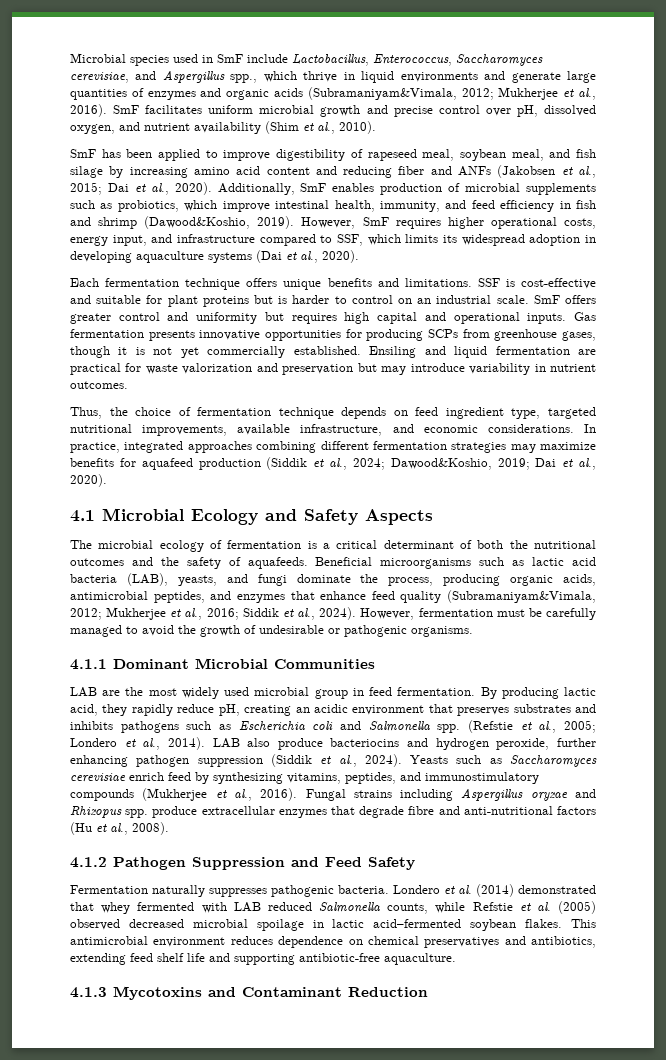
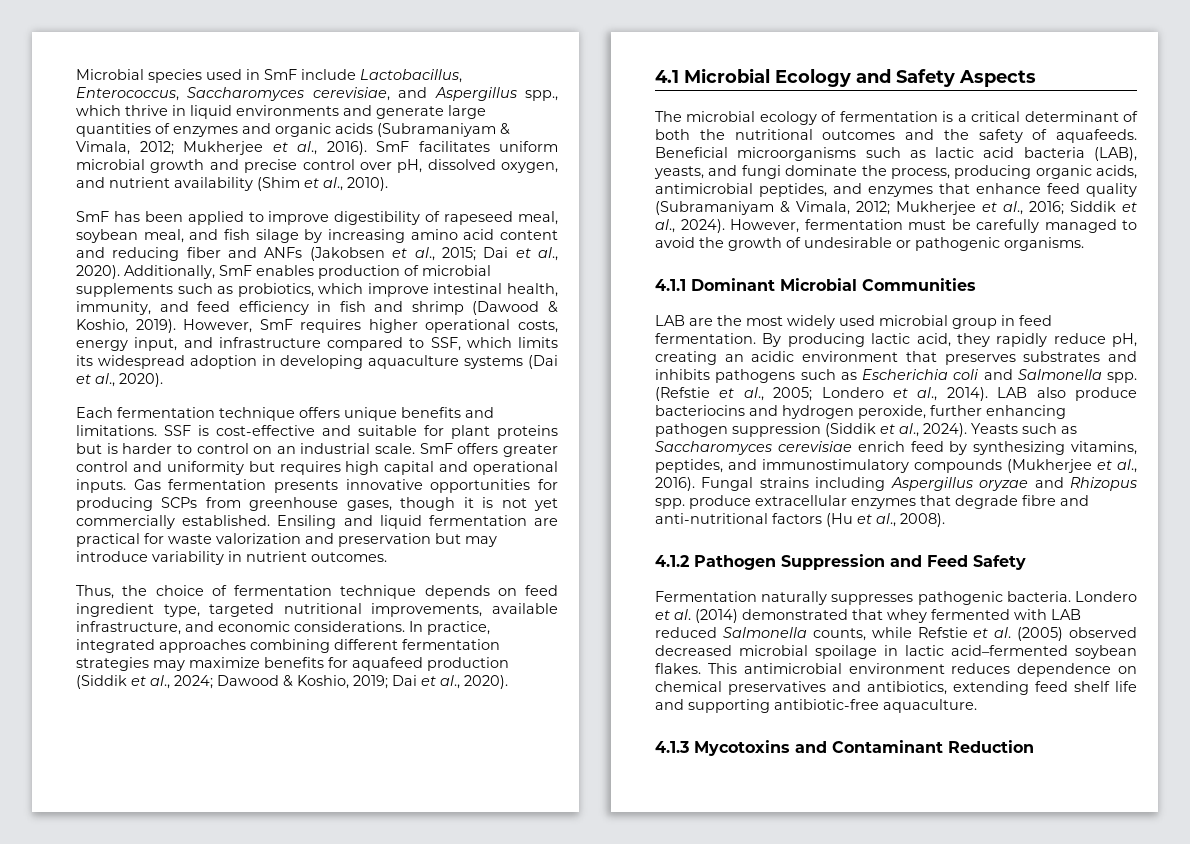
[307,87,457,100] (Subramaniyam&Vimala, -> [377,123,510,137] [76,141,130,155] (Subramaniyam & Vimala,
[144,216,251,229] (Dawood&Koshio, -> [472,301,558,315] [76,319,128,333] (Dawood & Koshio,
[390,458,492,470] Dawood&Koshio, -> [217,675,349,689] Dawood & Koshio,
[447,590,596,603] (Subramaniyam&Vimala, -> [655,201,850,215] (Subramaniyam & Vimala,

